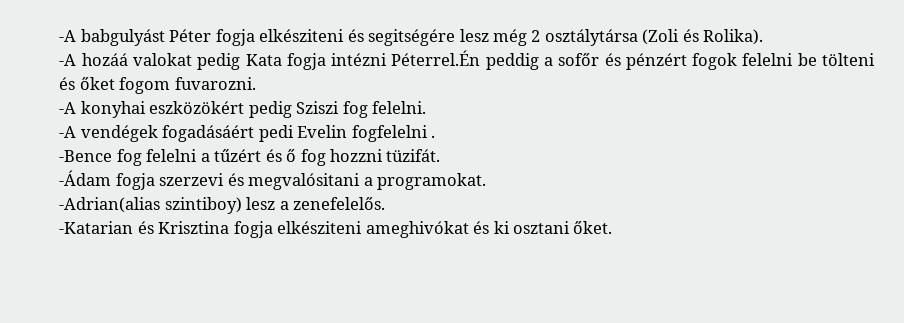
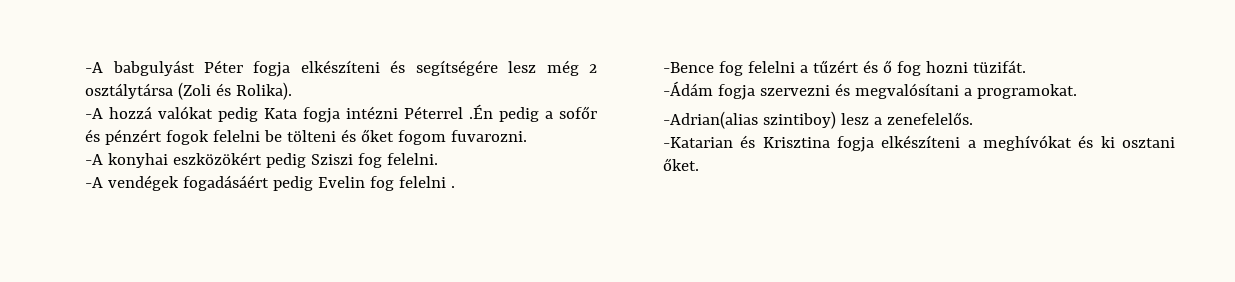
[259,29,456,46] elkésziteni és segitségére -> [300,60,498,76] elkészíteni és segítségére
[81,53,192,66] hozáá valokat -> [109,106,214,119] hozzá valókat
[391,50,539,70] Péterrel.Én peddig -> [404,104,540,122] Péterrel .Én pedig
[258,125,428,142] pedi Evelin fogfelelni -> [273,176,447,191] pedig Evelin fog felelni
[330,149,384,162] hozzni -> [926,61,969,73] hozni
[59,170,361,190] -Ádam fogja szerzevi és megvalósitani -> [663,81,960,100] -Ádám fogja szervezni és megvalósítani
[277,221,469,238] elkésziteni ameghivókat -> [881,135,1073,151] elkészíteni a meghívókat

